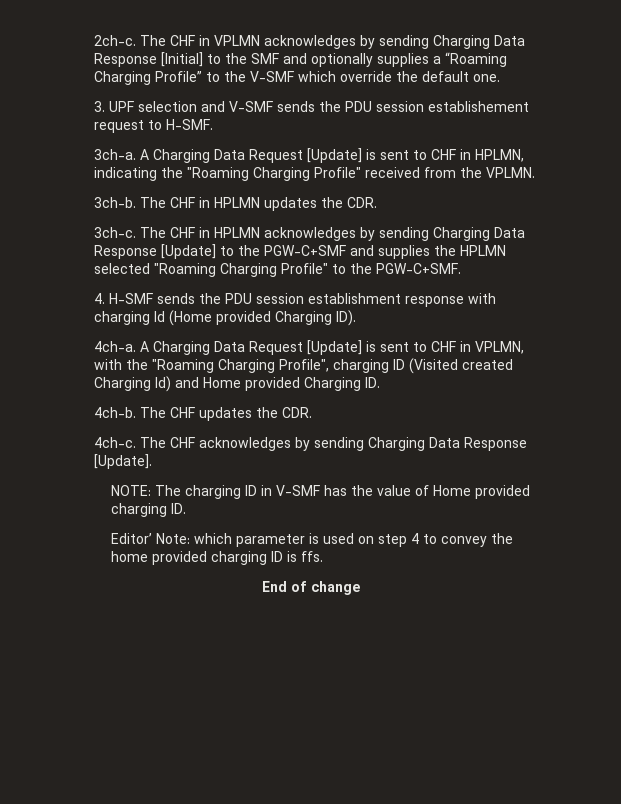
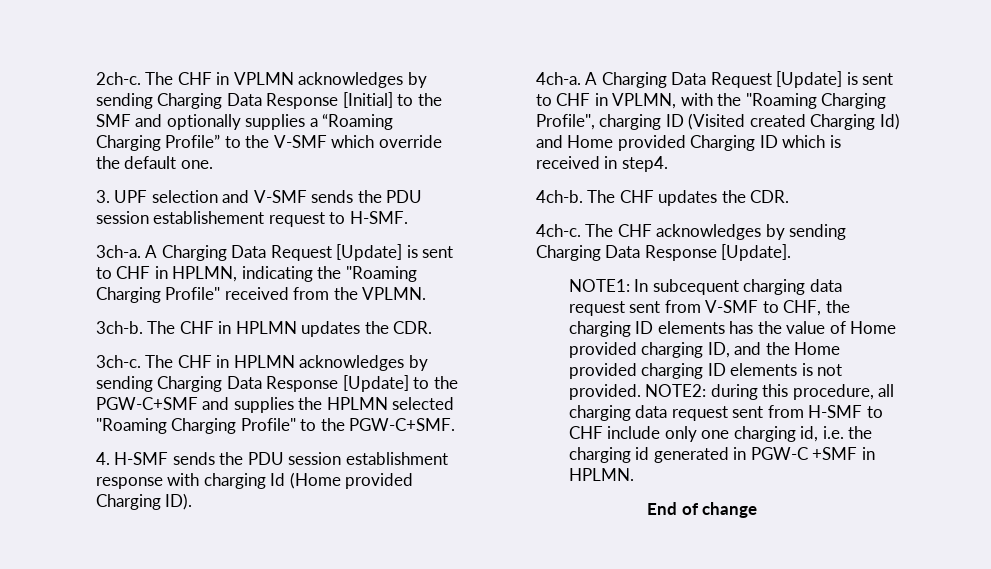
[365,377,381,388] ID. -> [759,135,841,148] [535,156,668,172] ID which is received in step4.
[111,485,321,499] NOTE: The charging ID in V-SMF -> [568,279,842,295] [568,300,850,316] [568,321,725,337] NOTE1: In subcequent charging data request sent from V-SMF to CHF, the charging ID elements
[171,503,187,514] [111,533,514,547] [111,551,324,565] ID. // Editor’ Note: which parameter is used on step 4 to convey the home provided charging ID is ffs. -> [707,342,841,358] [568,363,843,379] [568,384,895,400] [568,405,883,421] [568,426,873,442] [568,447,875,463] [568,468,634,481] ID, and the Home provided charging ID elements is not provided. NOTE2: during this procedure, all charging data request sent from H-SMF to CHF include only one charging id, i.e. the charging id generated in PGW-C +SMF in HPLMN.

